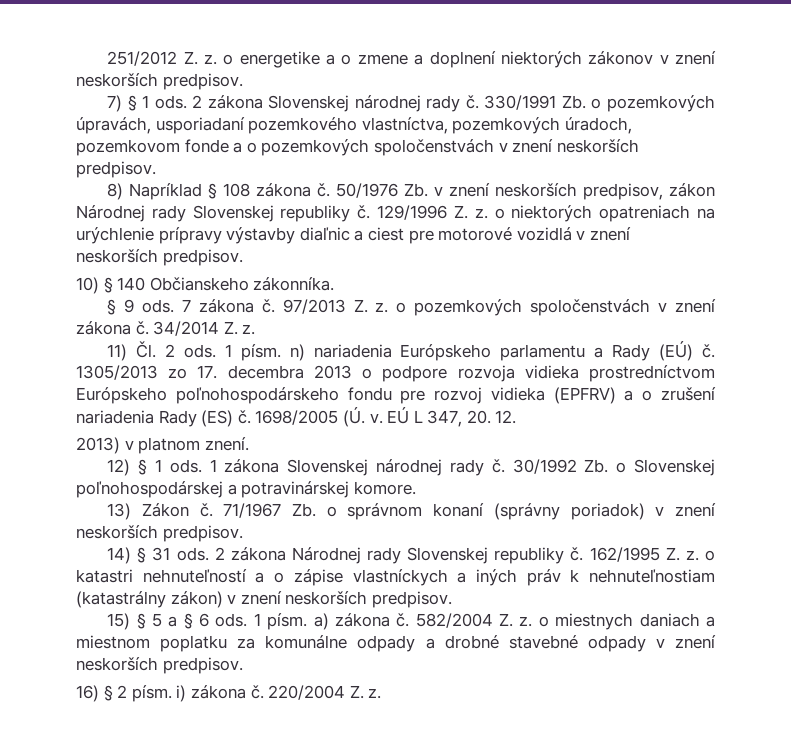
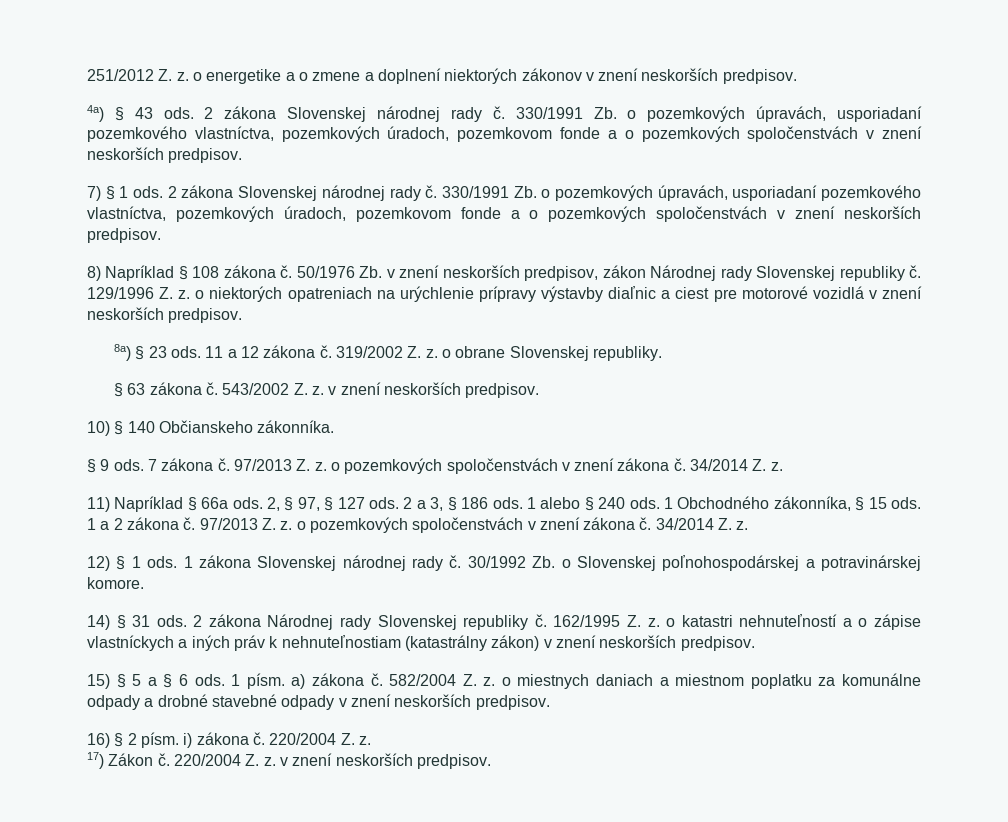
(243, 81) none -> [87,105,923,122] [87,126,923,142] [87,147,243,163] // 4a) § 43 ods. 2 zákona Slovenskej národnej rady č. 330/1991 Zb. o pozemkových úpravách, usporiadaní pozemkového vlastníctva, pozemkových úradoch, pozemkovom fonde a o pozemkových spoločenstvách v znení neskorších predpisov.
(243, 257) none -> [114,344,662,361] [114,382,540,398] // 8a) § 23 ods. 11 a 12 zákona č. 319/2002 Z. z. o obrane Slovenskej republiky. // § 63 zákona č. 543/2002 Z. z. v znení neskorších predpisov.
[136,341,715,361] [76,365,715,382] [76,387,716,404] [76,407,517,427] [76,437,249,454] Čl. 2 ods. 1 písm. n) nariadenia Európskeho parlamentu a Rady (EÚ) č. 1305/2013 zo 17. decembra 2013 o podpore rozvoja vidieka prostredníctvom Európskeho poľnohospodárskeho fondu pre rozvoj vidieka (EPFRV) a o zrušení nariadenia Rady (ES) č. 1698/2005 (Ú. v. EÚ L 347, 20. 12. // 2013) v platnom znení. -> [114,496,921,512] [87,517,749,533] Napríklad § 66a ods. 2, § 97, § 127 ods. 2 a 3, § 186 ods. 1 alebo § 240 ods. 1 Obchodného zákonníka, § 15 ods. 1 a 2 zákona č. 97/2013 Z. z. o pozemkových spoločenstvách v znení zákona č. 34/2014 Z. z.
[107,503,716,520] [76,525,243,542] // 13) Zákon č. 71/1967 Zb. o správnom konaní (správny poriadok) v znení neskorších predpisov. -> (144, 583) none
(382, 694) none -> [87,752,491,769] // 17) Zákon č. 220/2004 Z. z. v znení neskorších predpisov.

